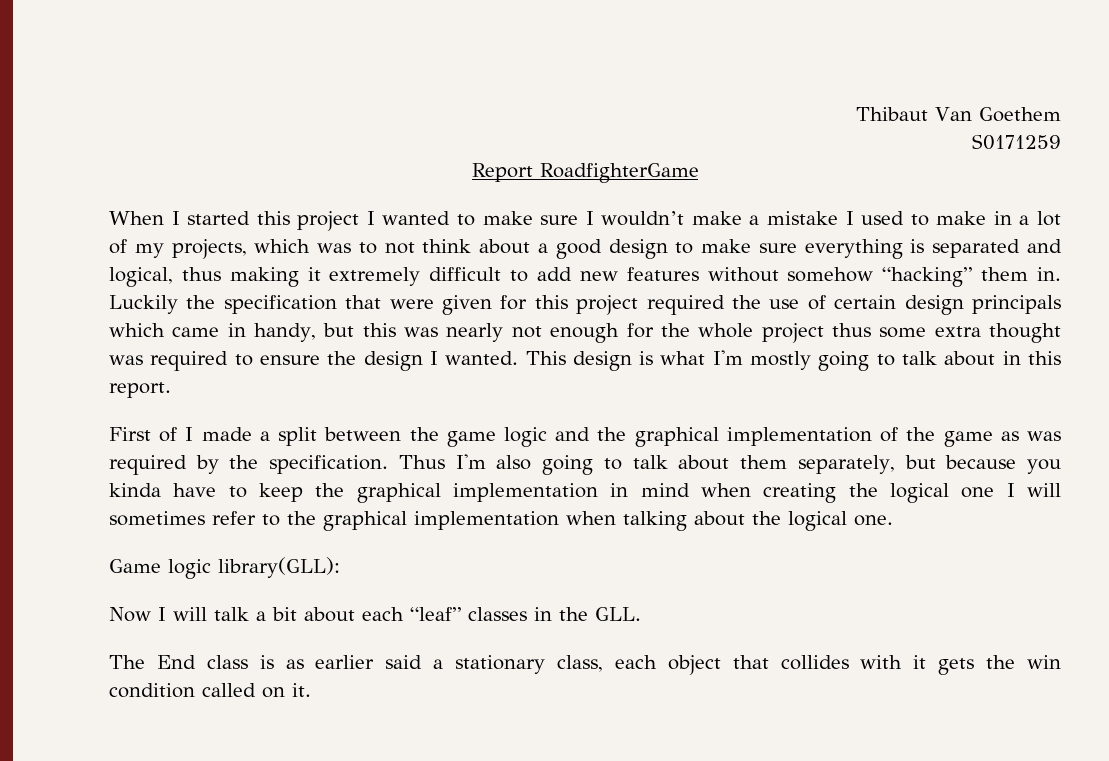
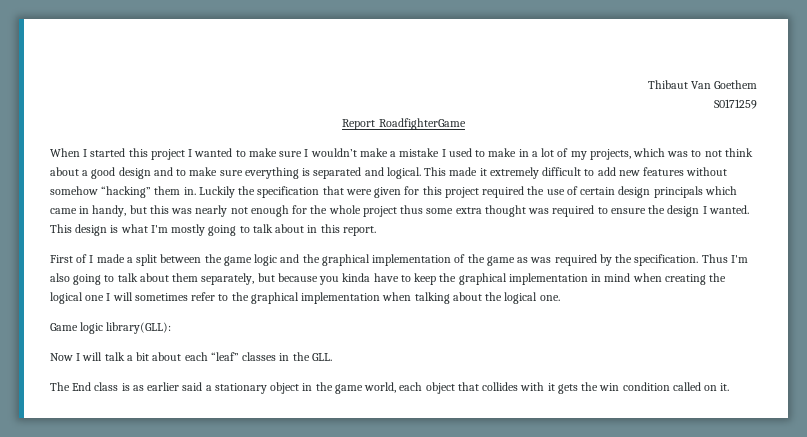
(668, 249) none -> [153,167,173,176] and
[109,267,299,287] logical, thus making -> [386,167,478,179] logical. This made
[557,655,604,672] class, -> [270,382,397,394] object in the game world,

